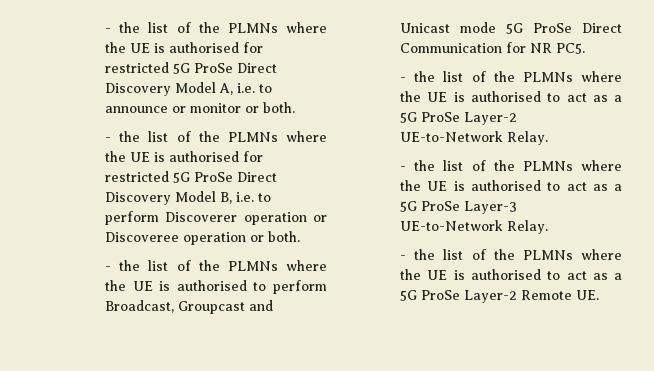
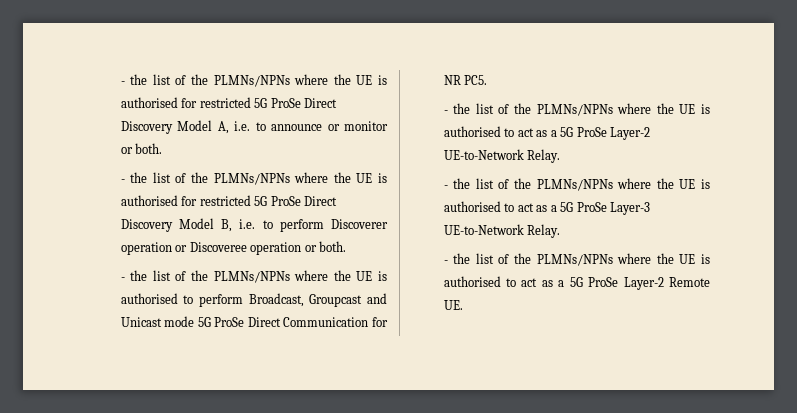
[105,22,278,33] - the list of the PLMNs -> [120,74,290,87] - the list of the PLMNs/NPNs
[227,132,278,142] PLMNs -> [213,173,290,185] PLMNs/NPNs
[227,261,278,271] PLMNs -> [213,271,290,283] PLMNs/NPNs
[522,72,573,82] PLMNs -> [536,104,613,116] PLMNs/NPNs
[522,161,573,171] PLMNs -> [536,179,613,191] PLMNs/NPNs
[522,250,573,260] PLMNs -> [536,254,613,266] PLMNs/NPNs

